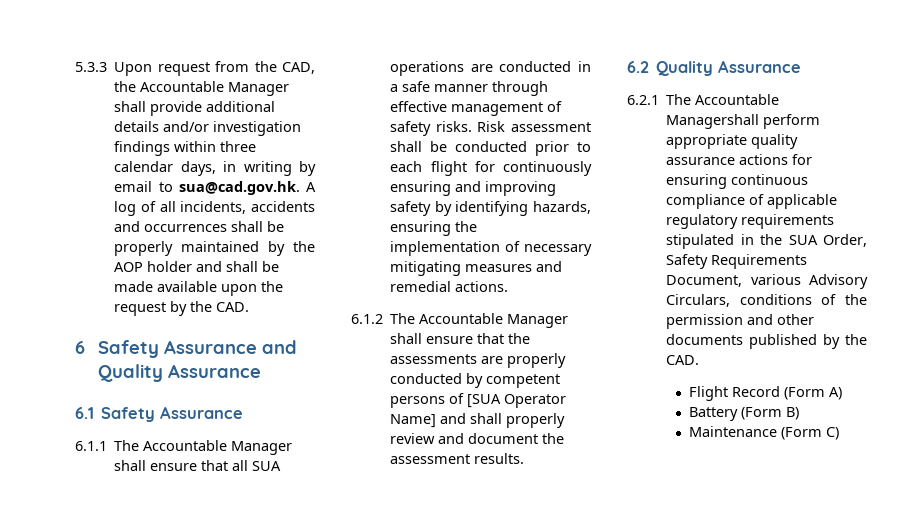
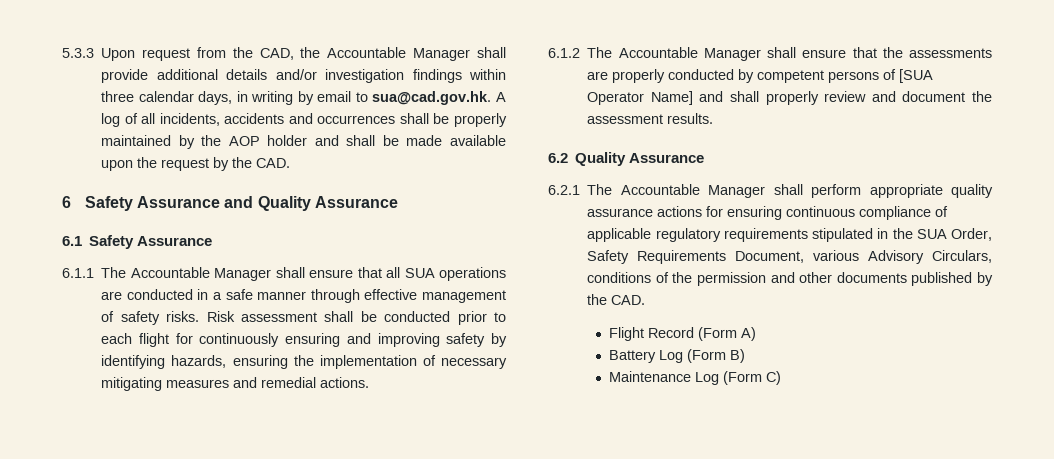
[666,114,760,129] Managershall -> [708,184,803,198] Manager shall
(738, 414) none -> [659,350,684,363] Log
(777, 431) none -> [695,372,720,385] Log

